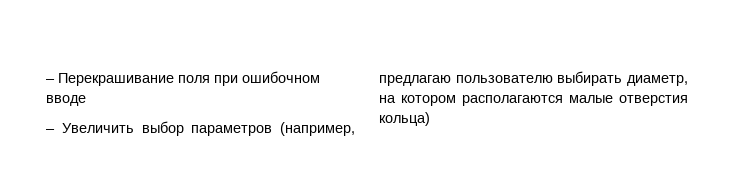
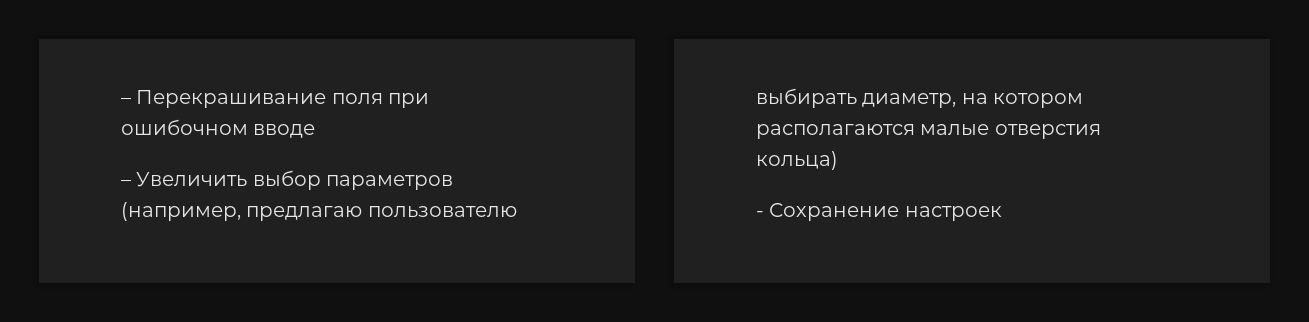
(430, 119) none -> [756,203,1002,221] // - Сохранение настроек

